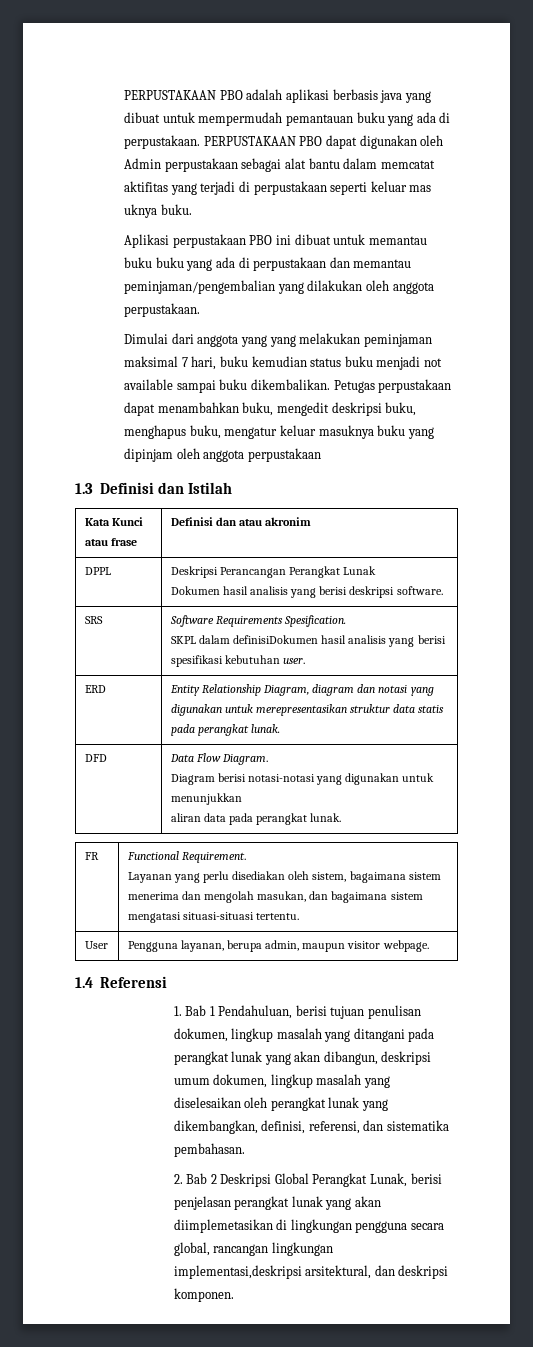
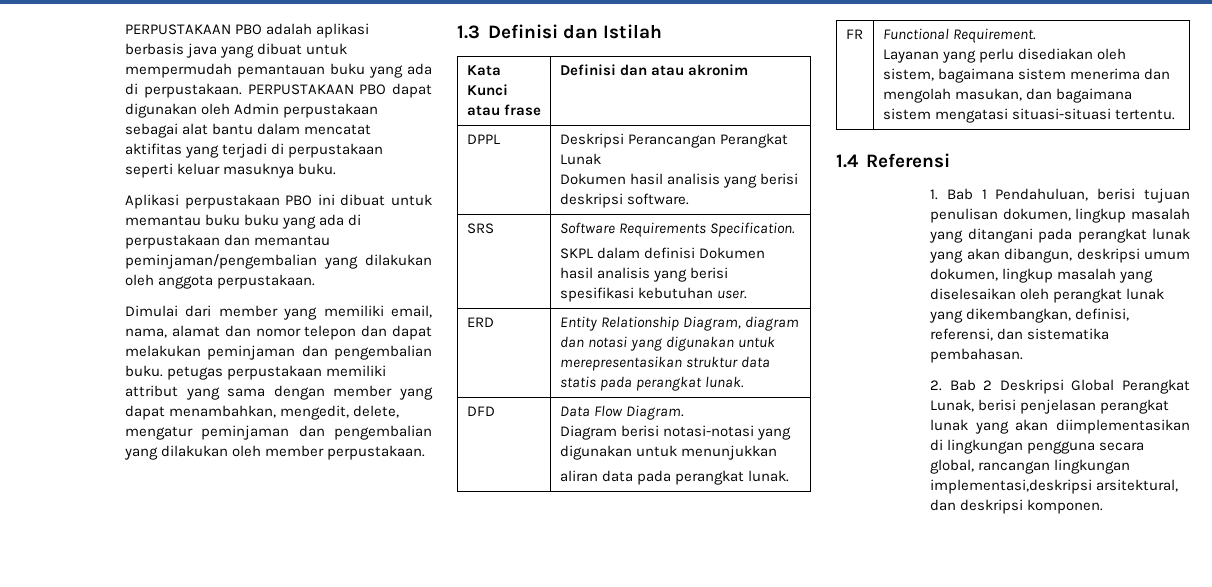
[380,160,435,169] memcatat -> [304,124,372,135] mencatat
[409,185,432,192] [124,204,158,218] mas uknya -> [223,163,295,178] masuknya
[197,333,432,347] [124,356,442,370] [124,379,452,393] [124,402,417,416] [124,425,434,439] [124,448,321,462] anggota yang yang melakukan peminjaman maksimal 7 hari, buku kemudian status buku menjadi not available sampai buku dikembalikan. Petugas perpustakaan dapat menambahkan buku, mengedit deskripsi buku, menghapus buku, mengatur keluar masuknya buku yang dipinjam oleh anggota perpustakaan -> [218,305,432,320] [125,325,432,340] [125,345,432,360] [125,365,387,380] [125,385,433,400] [125,405,400,420] [125,425,432,440] [124,445,426,460] member yang memiliki email, nama, alamat dan nomor telepon dan dapat melakukan peminjaman dan pengembalian buku. petugas perpustakaan memiliki attribut yang sama dengan member yang dapat menambahkan, mengedit, delete, mengatur peminjaman dan pengembalian yang dilakukan oleh member perpustakaan.
[284,615,347,627] Spesification. -> [709,222,795,237] Specification.
[233,635,319,644] definisiDokumen -> [643,247,765,259] definisi Dokumen
[84,941,108,949] [127,940,429,952] // User | Pengguna layanan, berupa admin, maupun visitor webpage. -> (1175, 114) none
[173,1219,273,1233] diimplemetasikan -> [1056,419,1190,434] diimplementasikan

